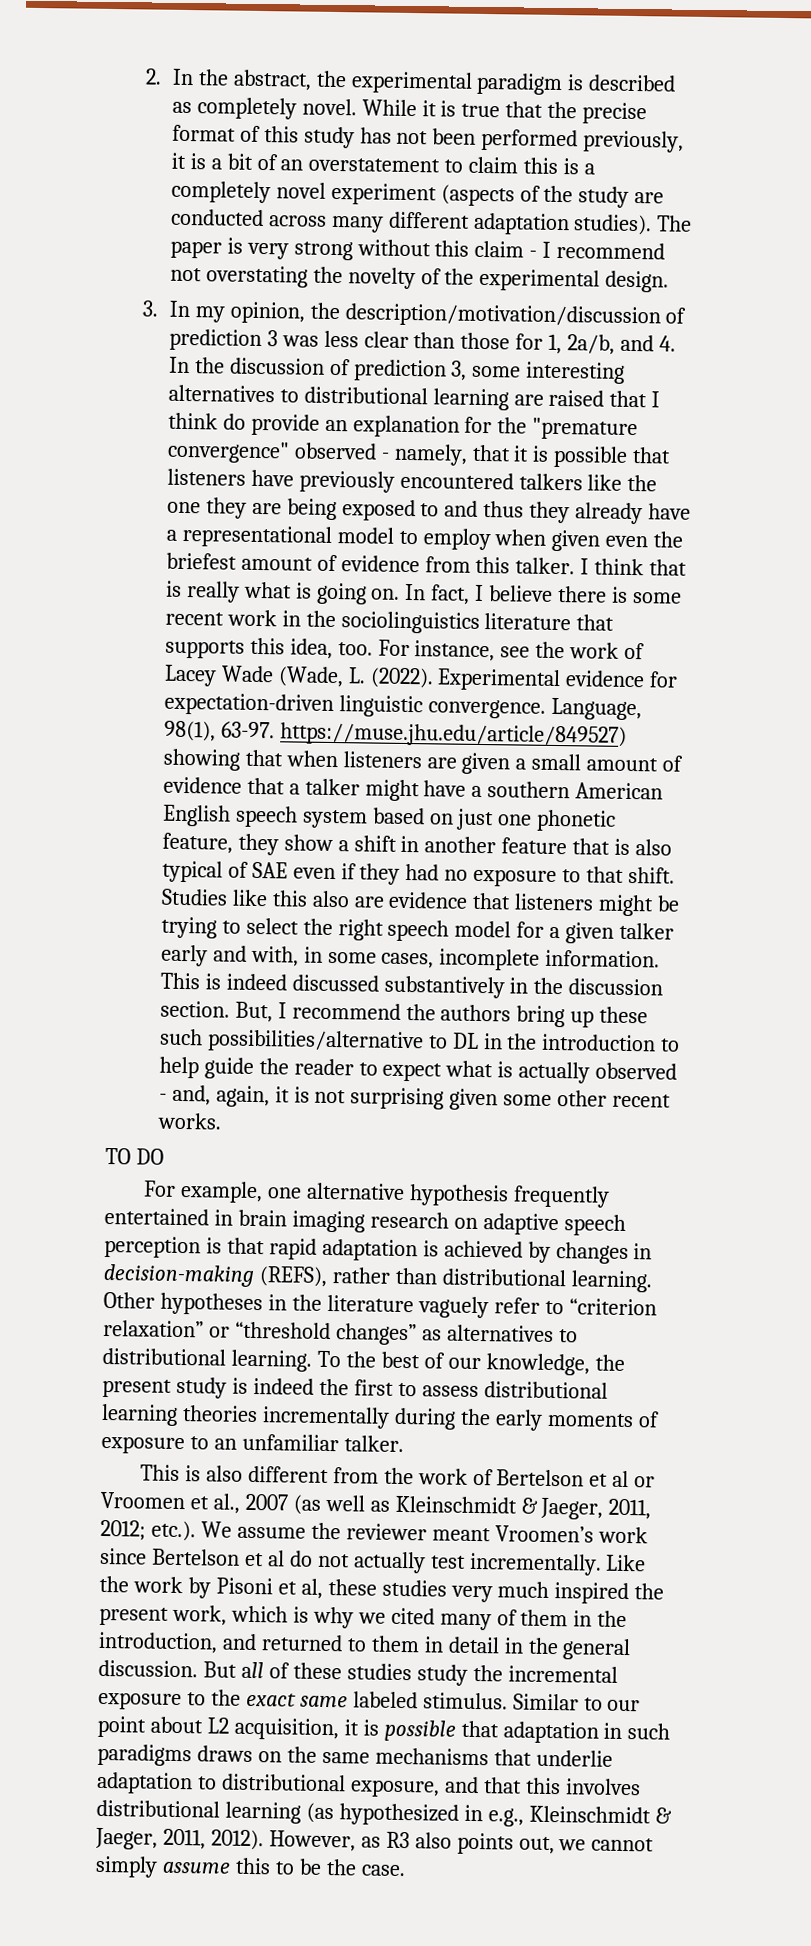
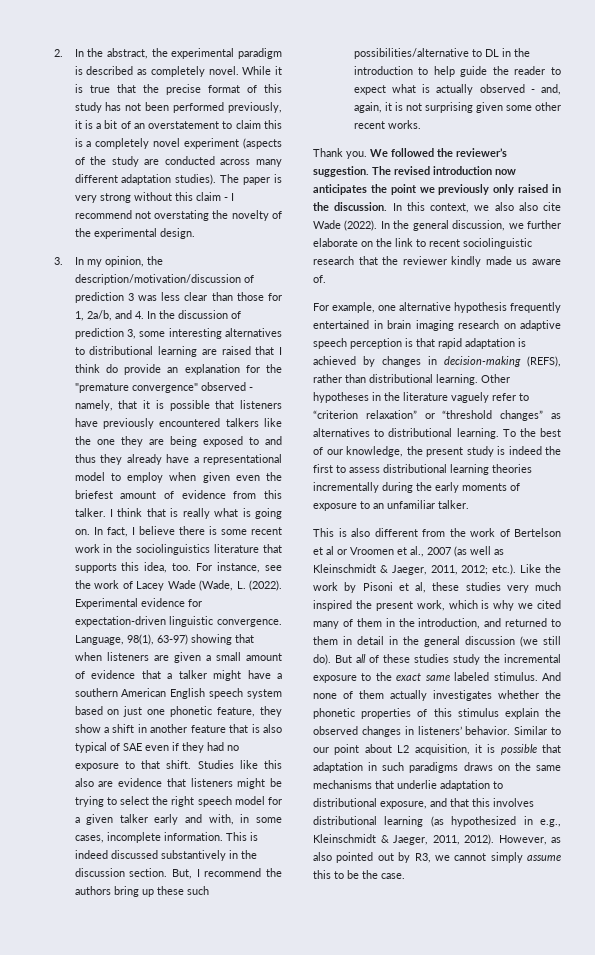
[220,721,627,748] 63-97. https://muse.jhu.edu/article/849527) -> [156,634,188,645] 63-97)
[105,1147,164,1165] TO DO -> [313,148,507,159] [313,166,516,177] [313,184,561,195] [313,202,561,213] [313,220,561,231] [313,238,532,249] [313,256,561,267] [313,275,326,283] Thank you. We followed the reviewer’s suggestion. The revised introduction now anticipates the point we previously only raised in the discussion. In this context, we also also cite Wade (2022). In the general discussion, we further elaborate on the link to recent sociolinguistic research that the reviewer kindly made us aware of.
[200,1521,648,1544] [100,1547,602,1576] We assume the reviewer meant Vroomen’s work since Bertelson et al do not actually test incrementally. -> (517, 569) none
[98,1659,198,1678] discussion. -> [465,636,561,647] [313,654,331,665] discussion (we still do).
(508, 1701) none -> [542,672,561,681] [313,690,561,701] [313,708,561,719] [313,726,511,737] And none of them actually investigates whether the phonetic properties of this stimulus explain the observed changes in listeners’ behavior.
[385,1831,555,1855] R3 also points out, -> [313,852,431,863] also pointed out by R3,

